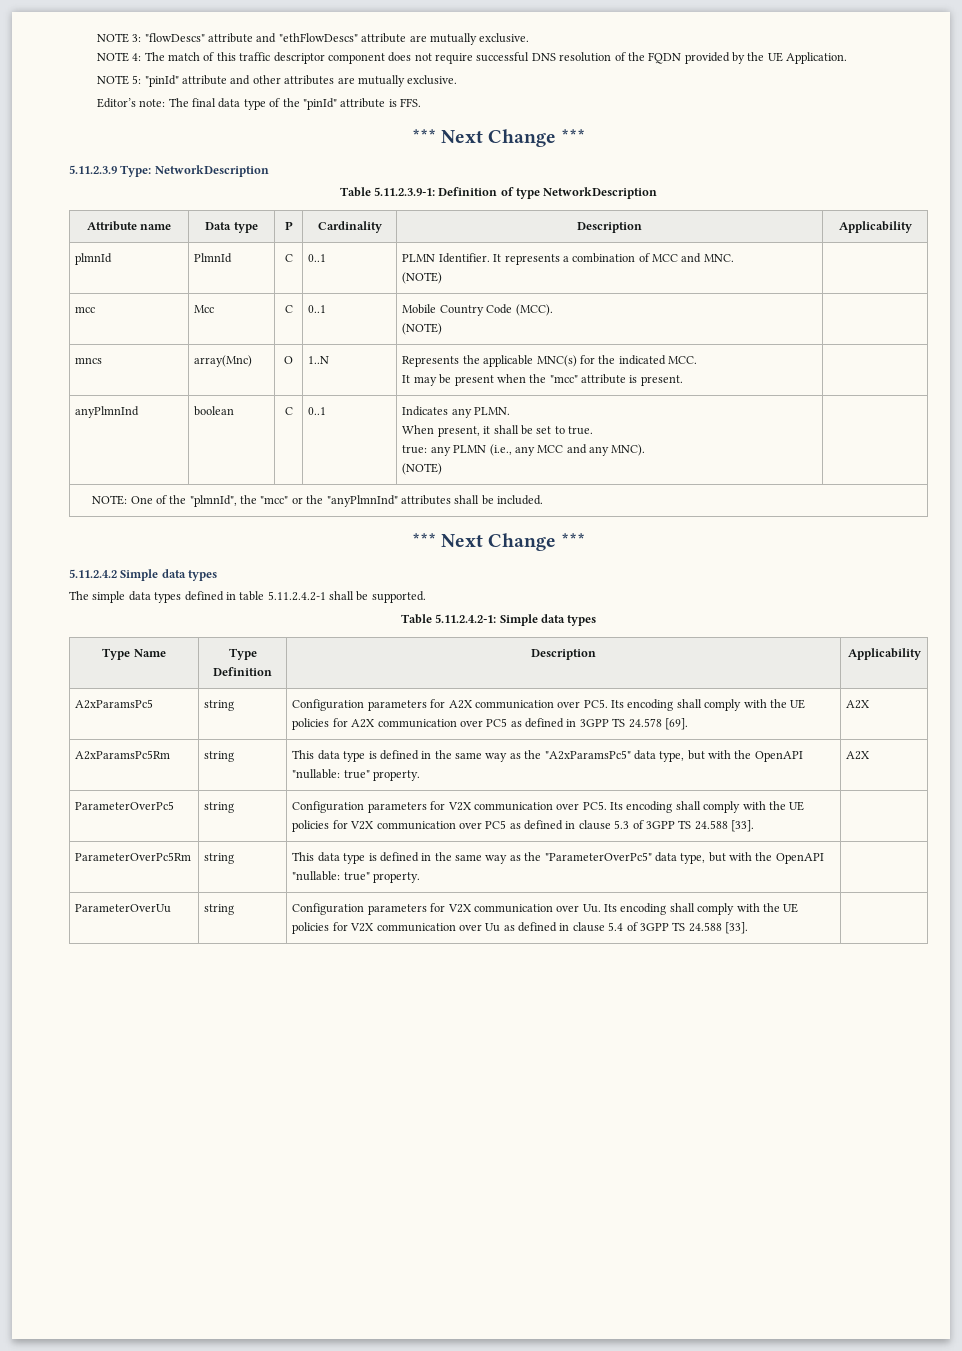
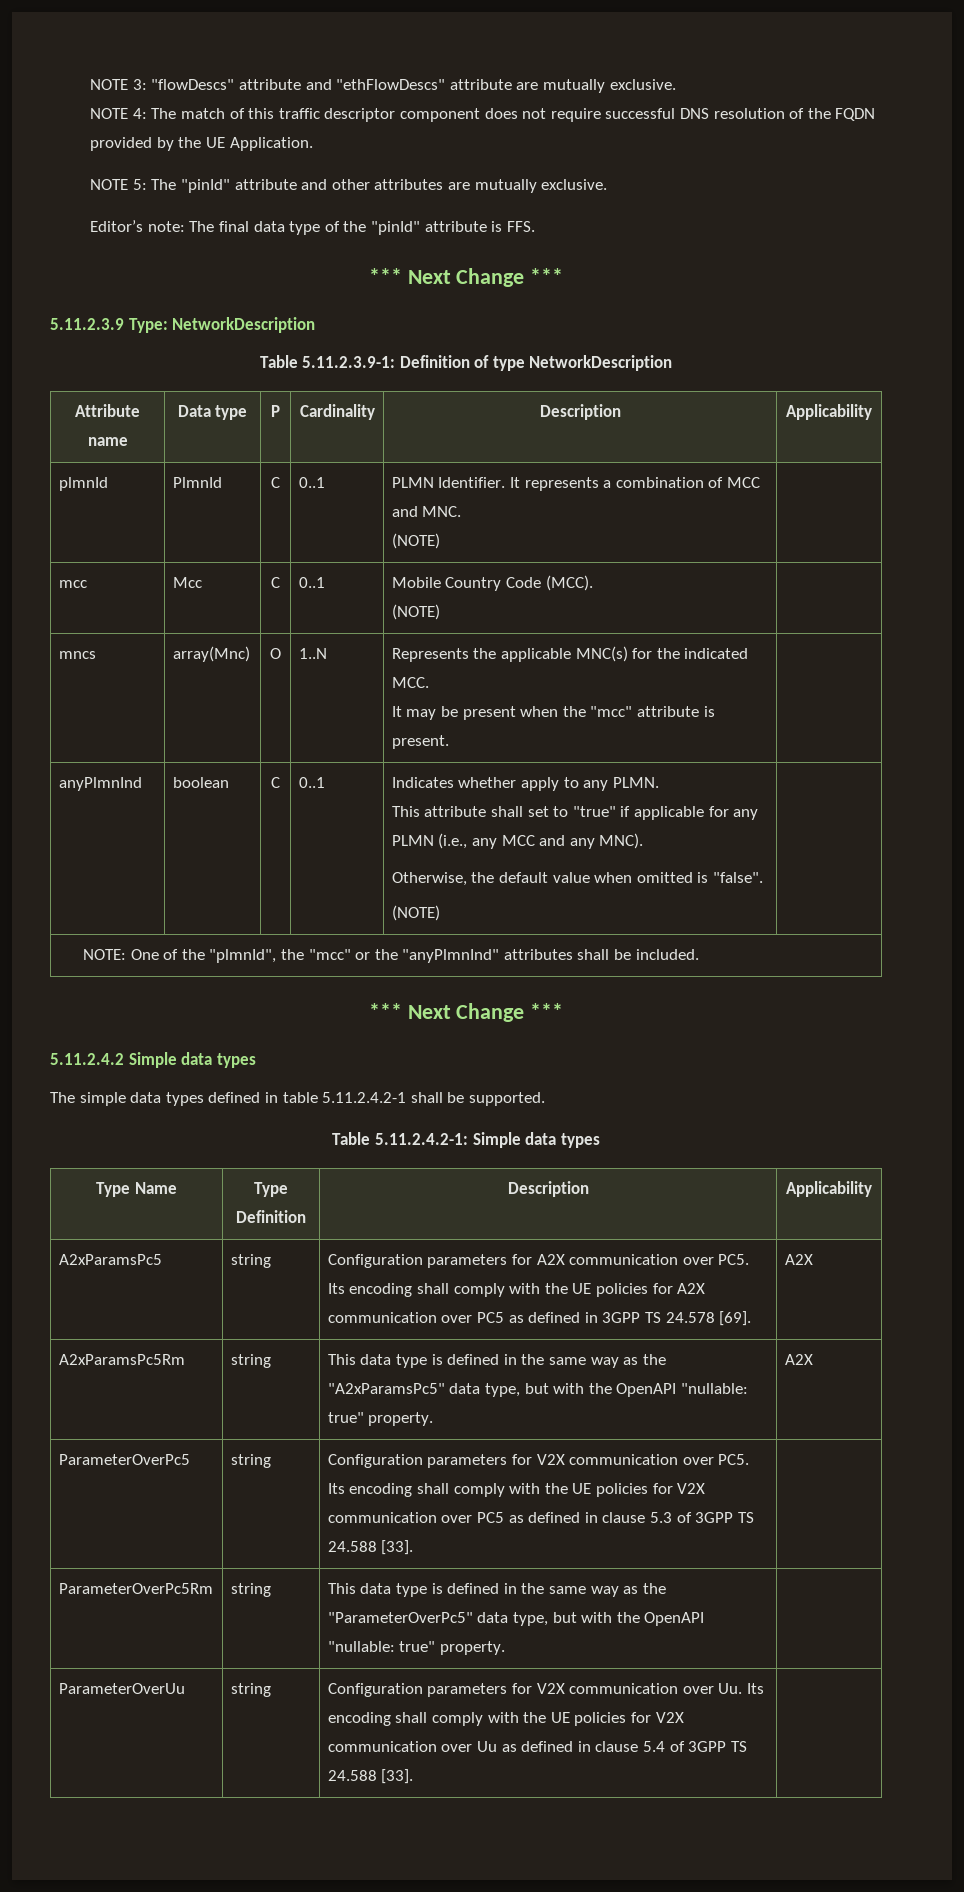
(142, 79) none -> [151,179,177,190] The
(449, 411) none -> [458,777,579,791] whether apply to
[402,425,594,437] [402,445,428,454] When present, it shall be set to true. // true: -> [391,806,729,820] This attribute shall set to "true" if applicable for
(646, 450) none -> [391,872,763,886] // Otherwise, the default value when omitted is "false".

